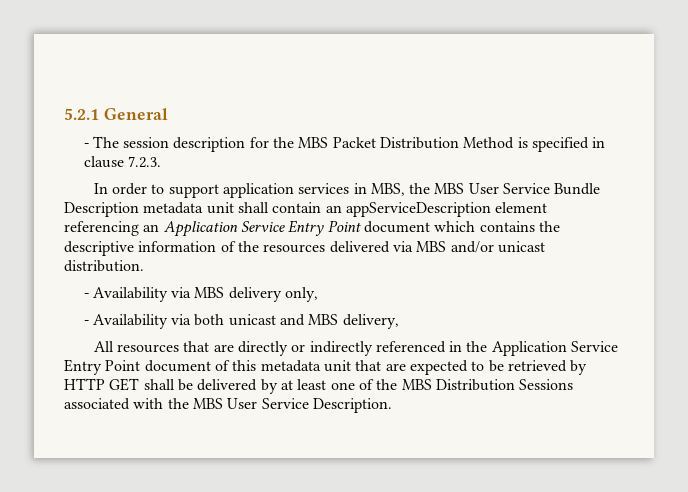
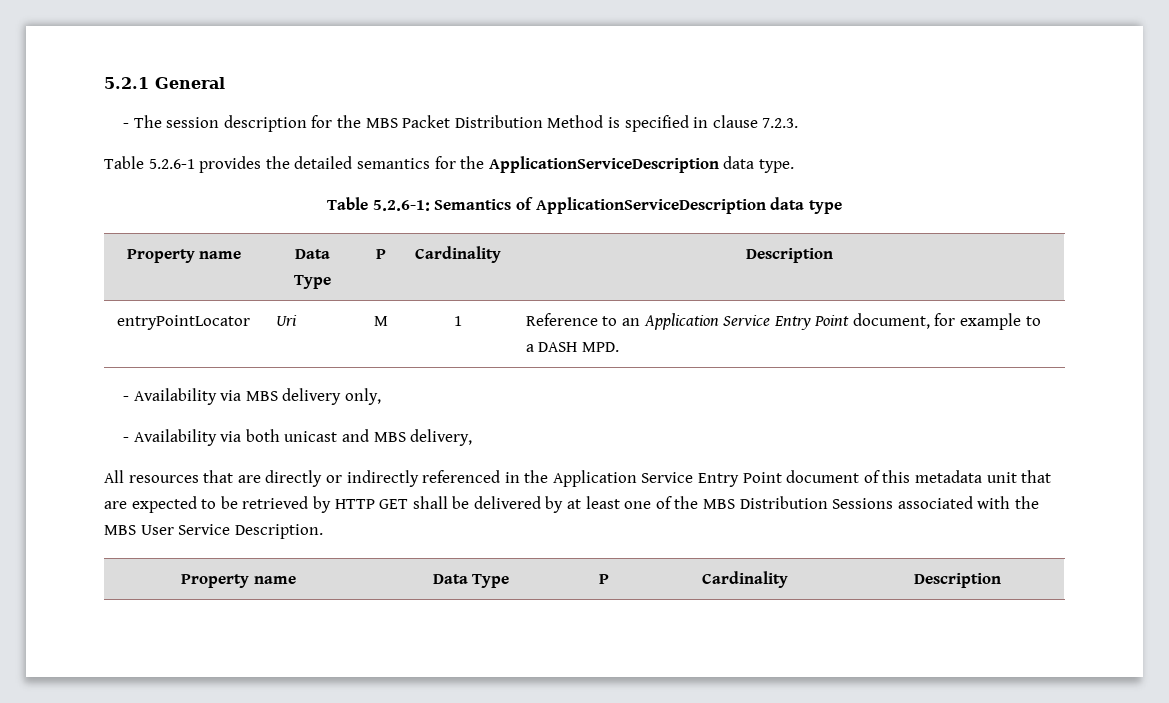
[93,183,601,198] [64,202,548,217] [64,221,139,236] In order to support application services in MBS, the MBS User Service Bundle Description metadata unit shall contain an appServiceDescription element referencing -> [104,156,794,173] [327,197,842,214] [126,249,242,263] [294,249,330,259] [293,275,331,289] [376,249,386,259] [414,246,501,263] [745,248,833,263] [116,315,250,330] [275,315,297,326] [374,316,388,326] [453,316,462,326] [525,313,618,326] Table 5.2.6-1 provides the detailed semantics for the ApplicationServiceDescription data type. // Table 5.2.6-1: Semantics of ApplicationServiceDescription data type // Property name | Data Type | P | Cardinality | Description // entryPointLocator | Uri | M | 1 | Reference to
[363,221,560,233] [64,241,545,256] [64,260,144,272] document which contains the descriptive information of the resources delivered via MBS and/or unicast distribution. -> [852,313,1041,330] [525,342,619,352] document, for example to a DASH MPD.
(392, 405) none -> [181,574,296,588] [432,574,510,588] [599,574,609,584] [701,571,788,588] [914,573,1001,588] // Property name | Data Type | P | Cardinality | Description

